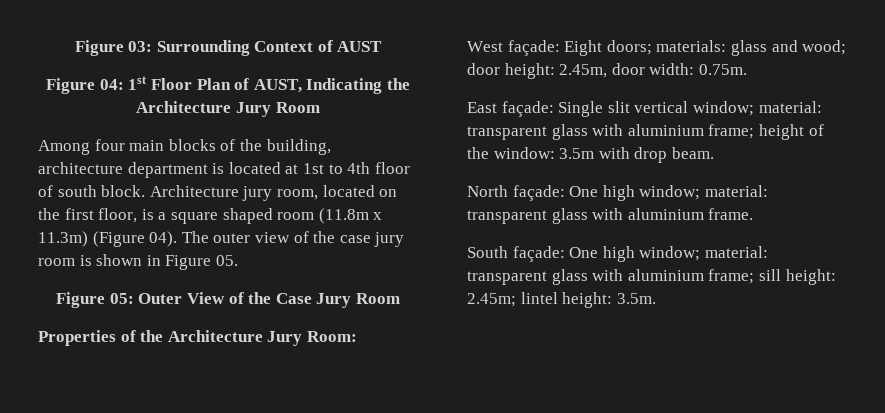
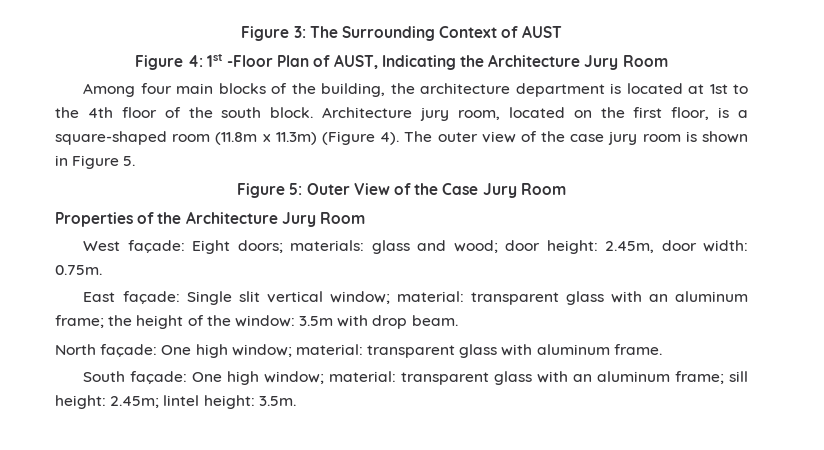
[74,40,153,56] Figure 03: -> [241,26,338,41] Figure 3: The
[99,76,192,90] 04: 1st Floor -> [187,54,274,67] 4: 1st -Floor
(331, 147) none -> [390,83,415,94] the
(343, 169) none -> [55,107,79,118] the
(53, 191) none -> [188,107,213,118] the
[170,208,273,224] square shaped -> [55,131,167,145] square-shaped
[149,231,178,247] 04). -> [380,132,400,145] 4).
[215,255,238,266] [56,292,134,308] 05. // Figure 05: -> [123,156,136,166] [237,183,303,198] 5. // Figure 5:
[306,331,357,342] Room: -> [319,212,365,224] Room
[627,124,755,139] aluminium frame; -> [648,291,749,302] [55,315,133,328] an aluminum frame; the
[627,208,704,220] aluminium -> [536,344,610,355] aluminum
[627,269,704,281] aluminium -> [573,371,671,382] an aluminum

